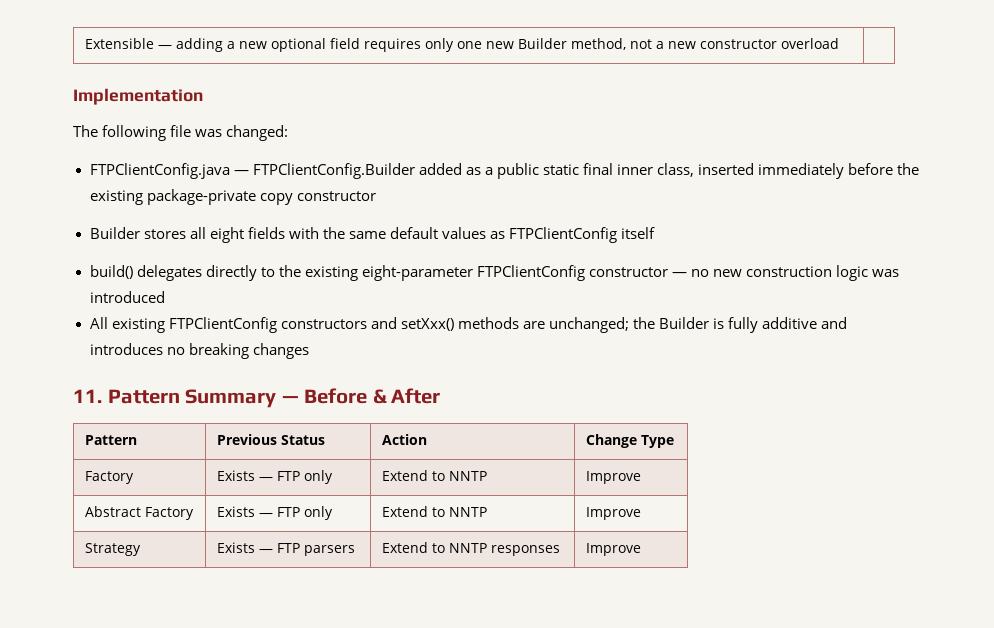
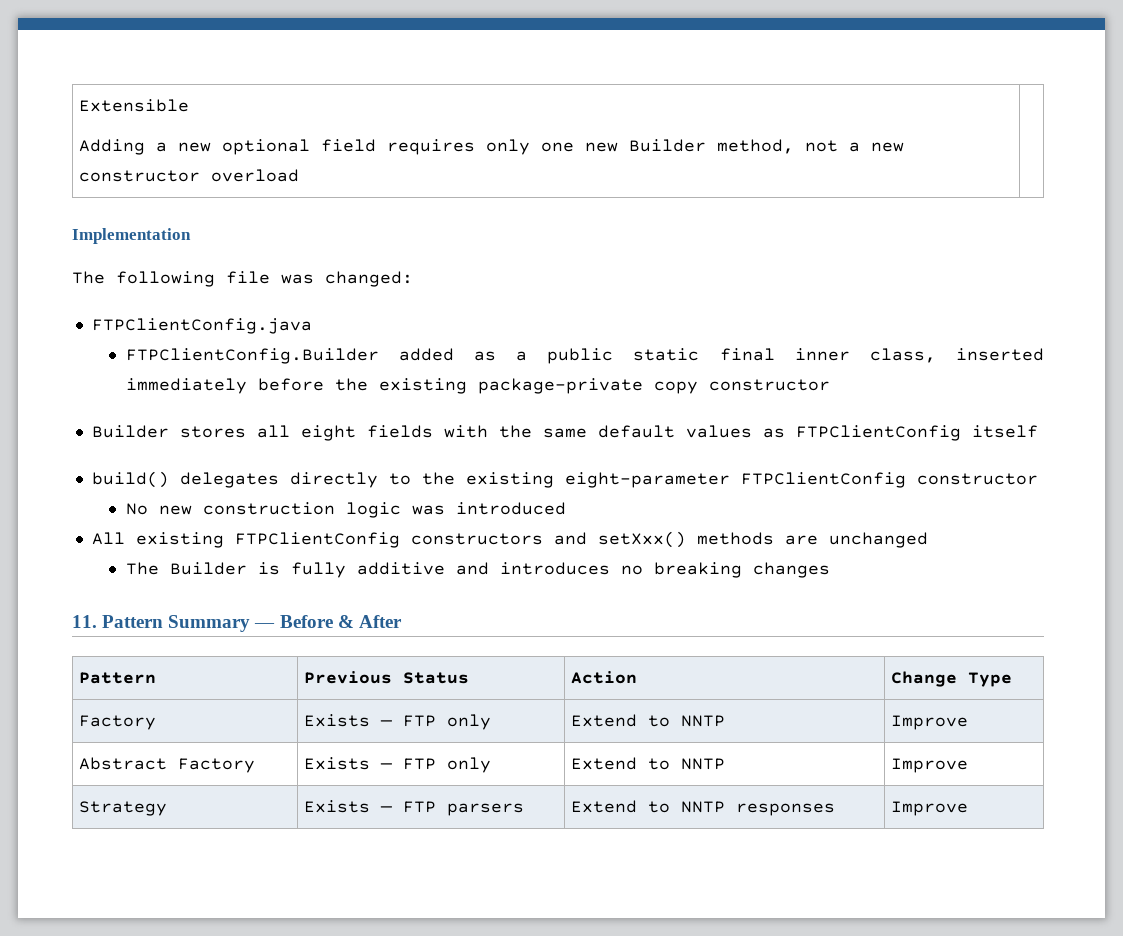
[157,38,223,52] — adding -> [79,139,146,155] // Adding
[233,170,249,175] — -> (312, 326) //
[671,269,709,277] — no -> [125,503,148,515] // No
[548,317,655,333] unchanged; the -> [828,532,928,548] [125,562,159,575] unchanged // The

